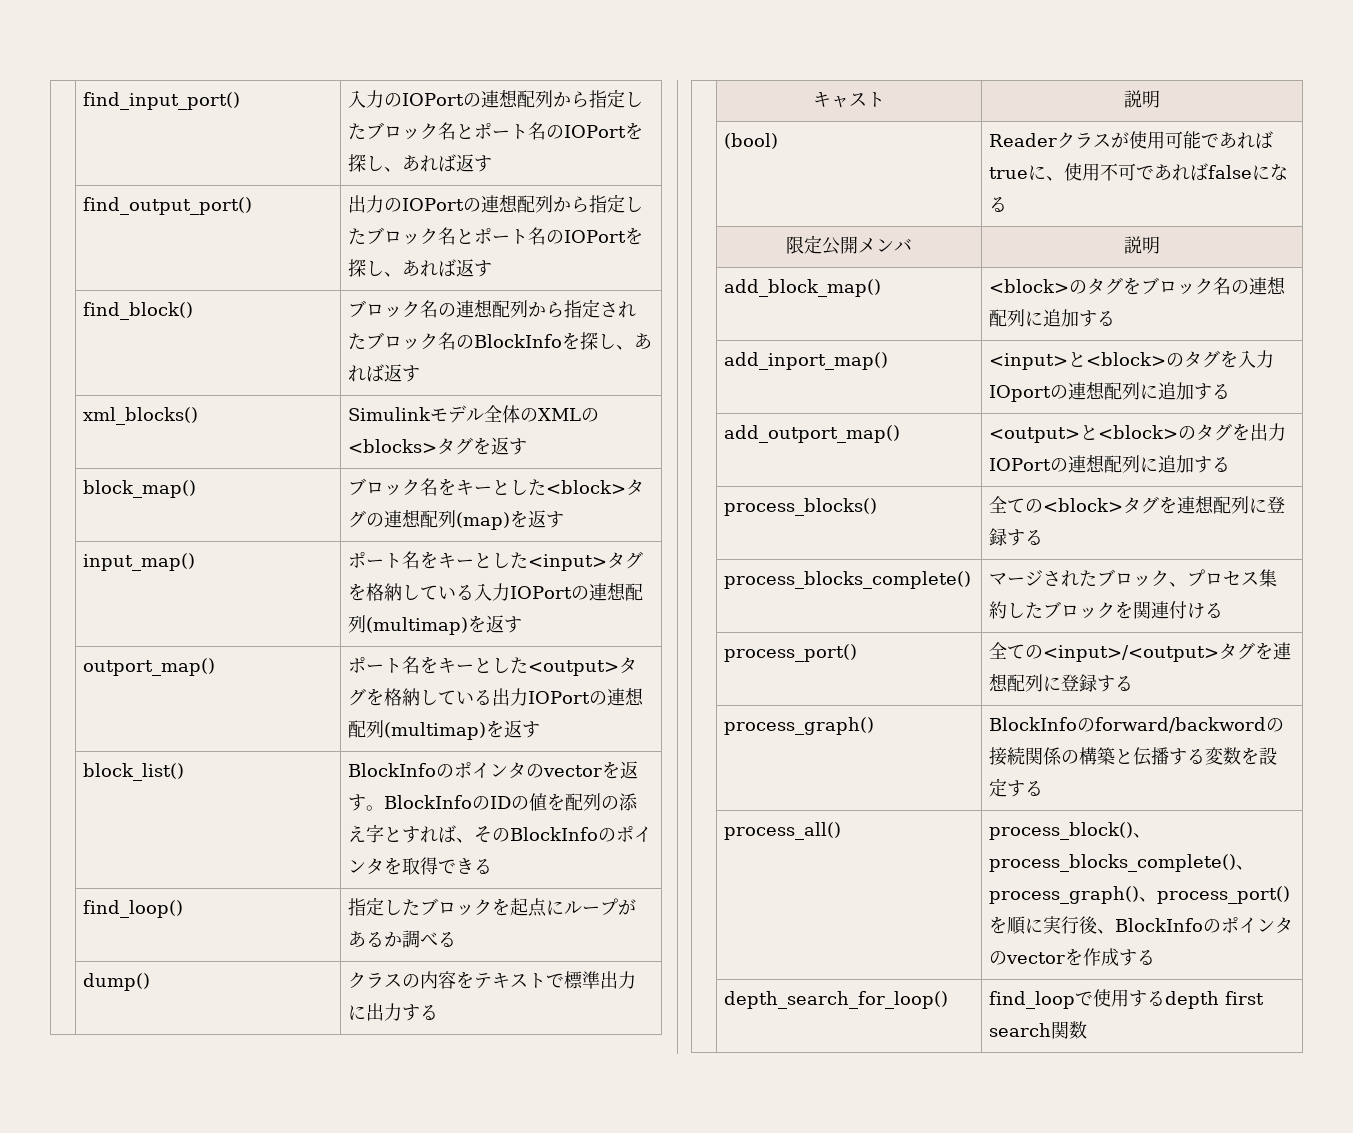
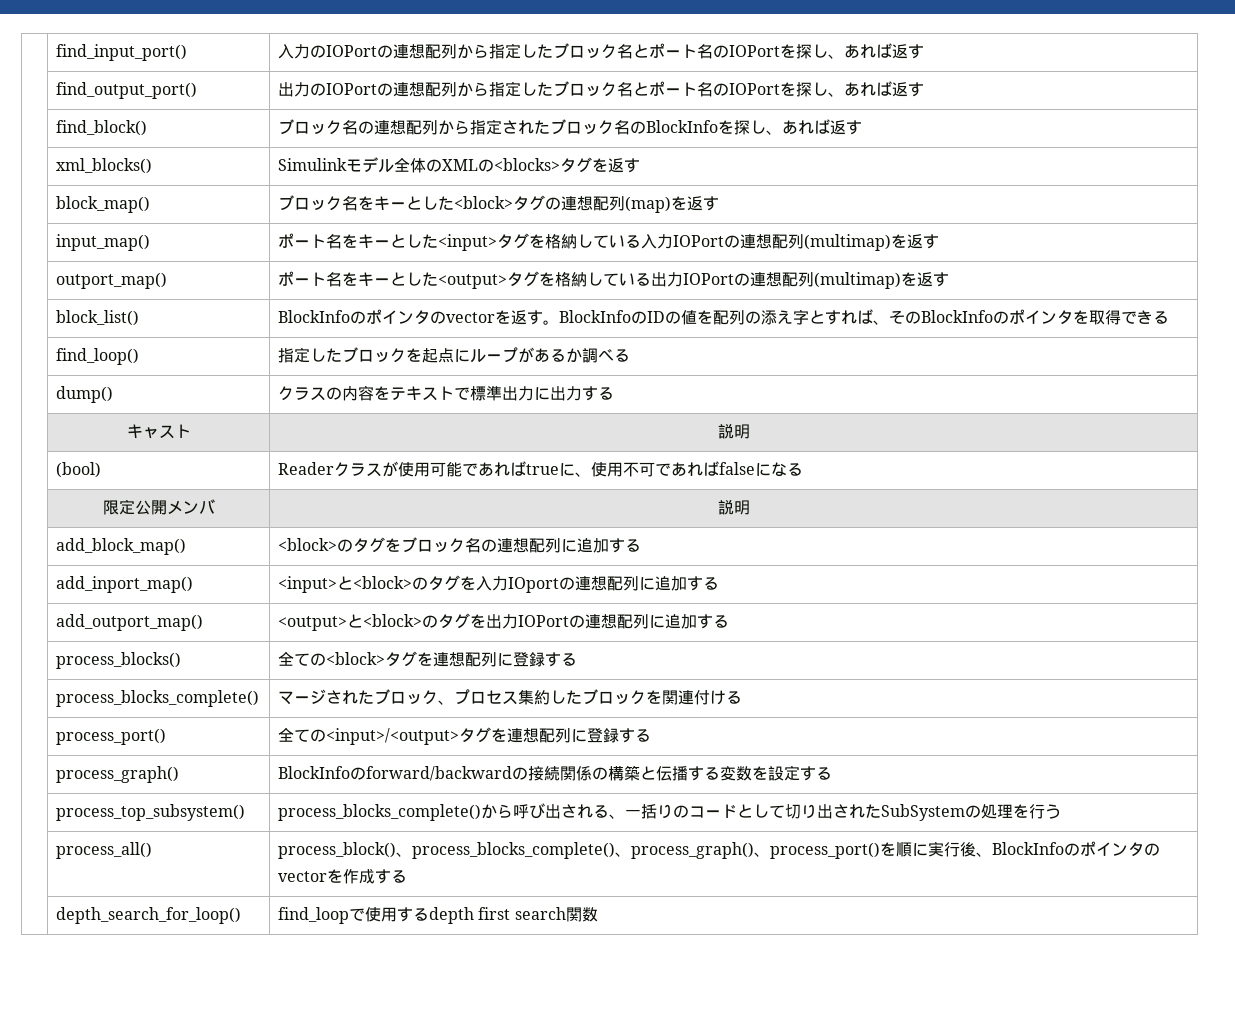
[1095,717,1267,733] forward/backword -> [366,766,513,781] forward/backward
(1044, 788) none -> [56,804,246,821] [278,803,1062,821] // | process_top_subsystem() | process_blocks_complete()から呼び出される、一括りのコードとして切り出されたSubSystemの処理を行う

